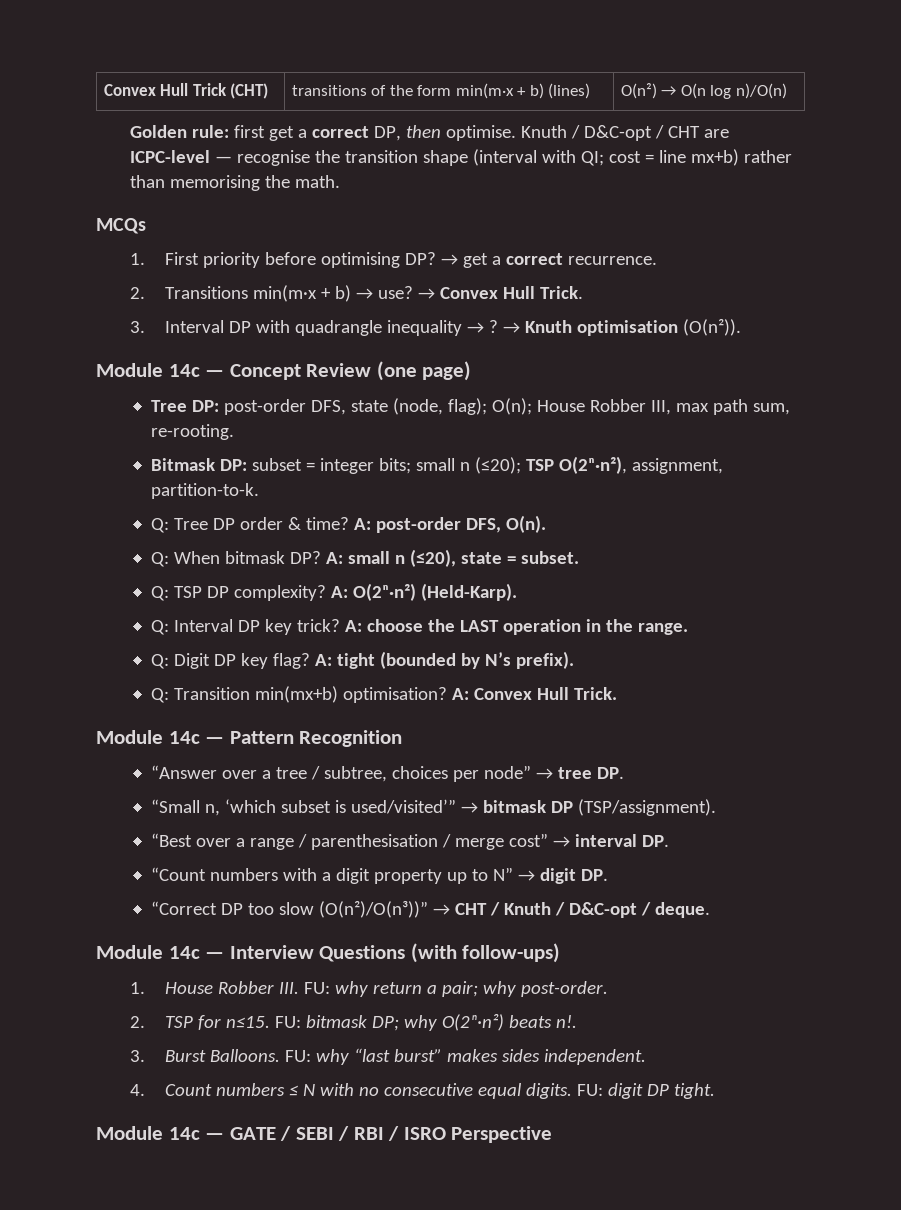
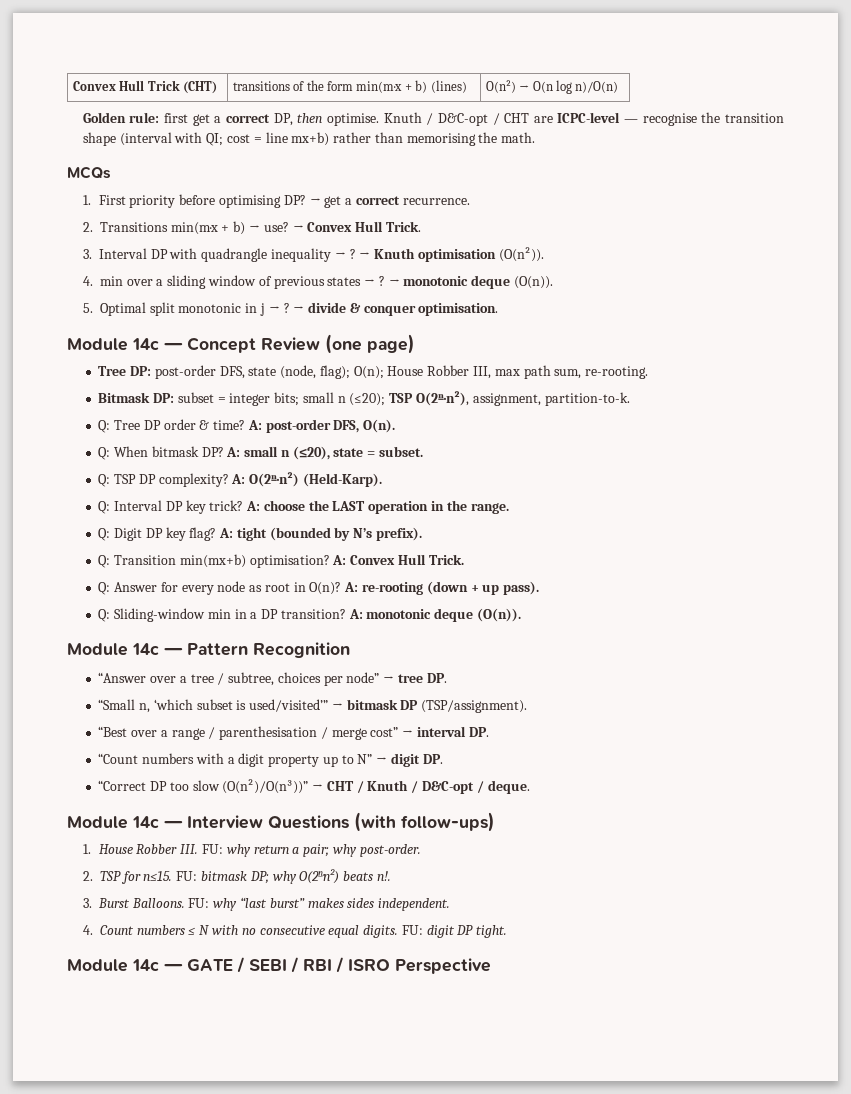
(741, 327) none -> [82,275,553,289] [82,302,499,316] // 4. min over a sliding window of previous states → ? → monotonic deque (O(n)). // 5. Optimal split monotonic in j → ? → divide & conquer optimisation.
(617, 693) none -> [98,581,540,595] [98,608,522,622] // Q: Answer for every node as root in O(n)? A: re-rooting (down + up pass). // Q: Sliding-window min in a DP transition? A: monotonic deque (O(n)).

